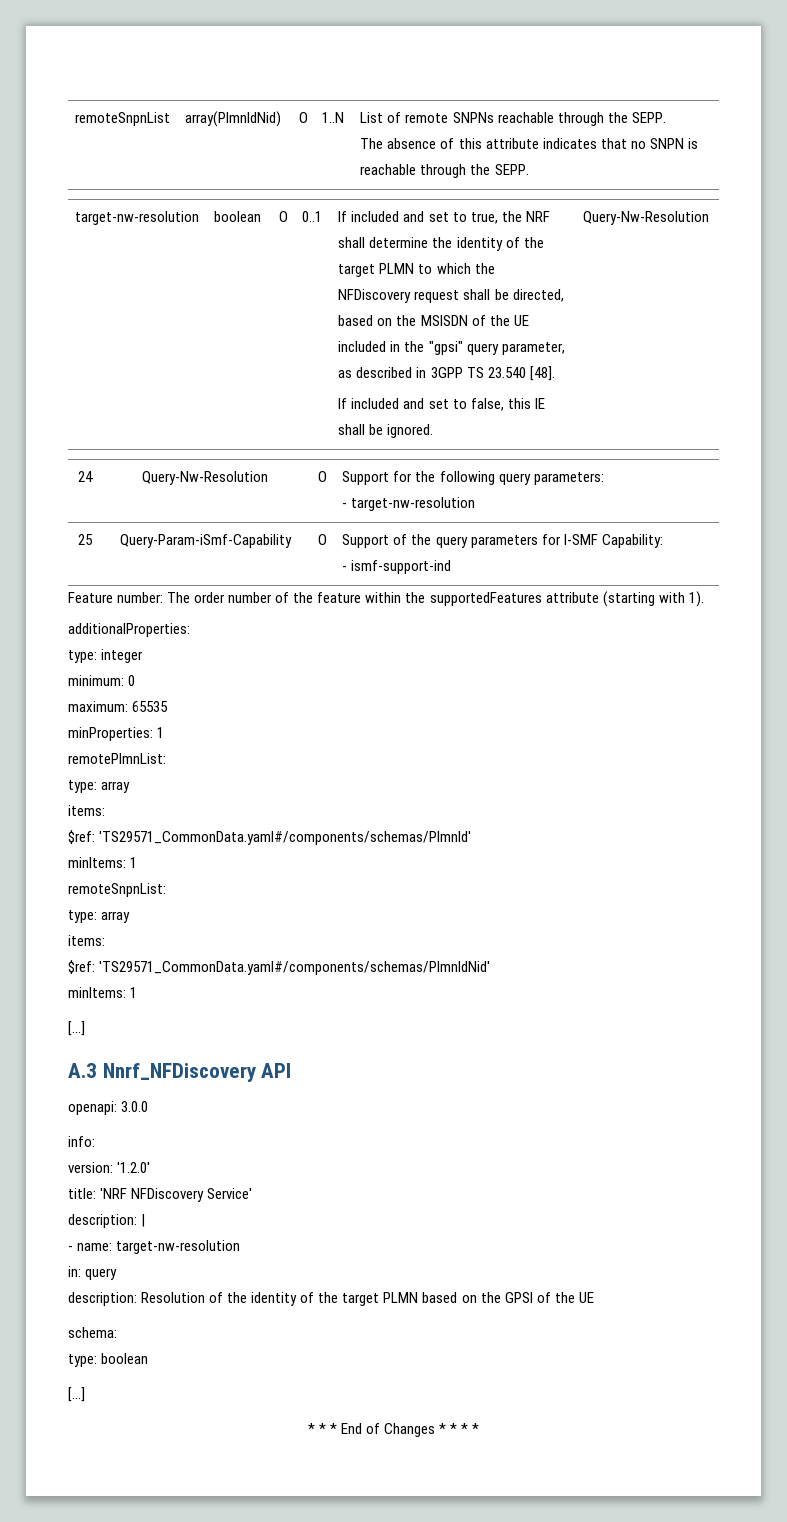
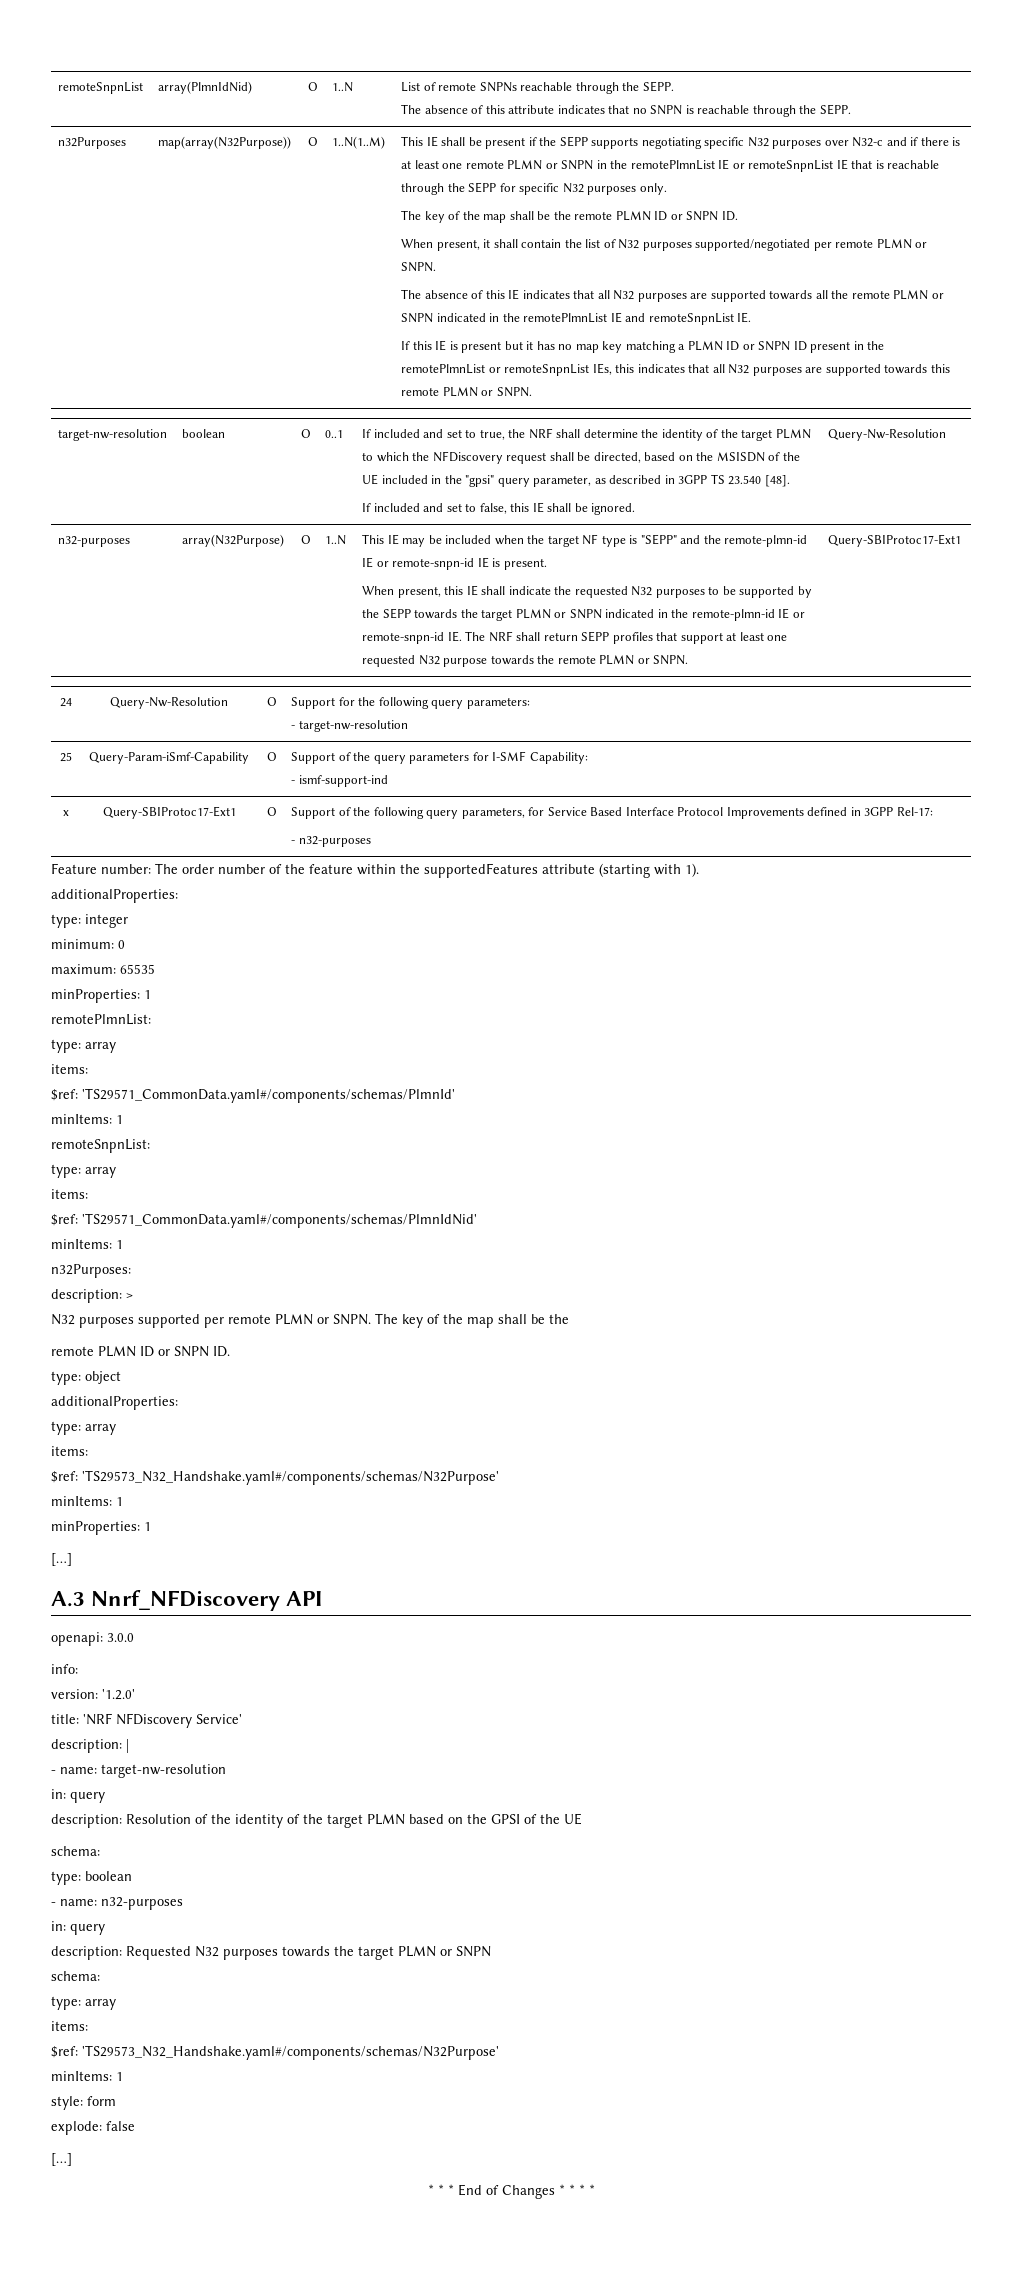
(529, 169) none -> [58,137,127,149] [158,136,292,149] [308,137,318,146] [332,136,386,149] [401,136,961,149] [401,159,940,172] [401,182,667,195] [401,210,738,223] [401,239,928,251] [401,262,437,272] [401,289,944,302] [401,312,752,325] [401,340,885,353] [401,363,950,376] [401,387,532,397] // n32Purposes | map(array(N32Purpose)) | O | 1..N(1..M) | This IE shall be present if the SEPP supports negotiating specific N32 purposes over N32-c and if there is at least one remote PLMN or SNPN in the remotePlmnList IE or remoteSnpnList IE that is reachable through the SEPP for specific N32 purposes only. // The key of the map shall be the remote PLMN ID or SNPN ID. // When present, it shall contain the list of N32 purposes supported/negotiated per remote PLMN or SNPN. // The absence of this IE indicates that all N32 purposes are supported towards all the remote PLMN or SNPN indicated in the remotePlmnList IE and remoteSnpnList IE. // If this IE is present but it has no map key matching a PLMN ID or SNPN ID present in the remotePlmnList or remoteSnpnList IEs, this indicates that all N32 purposes are supported towards this remote PLMN or SNPN.
(710, 218) none -> [58,536,131,547] [182,534,285,547] [301,535,311,544] [325,535,347,545] [362,534,808,547] [362,557,547,570] [362,585,812,598] [362,608,805,621] [362,631,788,644] [362,655,689,667] [828,534,962,547] // n32-purposes | array(N32Purpose) | O | 1..N | This IE may be included when the target NF type is "SEPP" and the remote-plmn-id IE or remote-snpn-id IE is present. // When present, this IE shall indicate the requested N32 purposes to be supported by the SEPP towards the target PLMN or SNPN indicated in the remote-plmn-id IE or remote-snpn-id IE. The NRF shall return SEPP profiles that support at least one requested N32 purpose towards the remote PLMN or SNPN. | Query-SBIProtoc17-Ext1
(452, 567) none -> [62,810,69,816] [102,806,236,819] [266,807,277,816] [291,807,933,819] [291,836,371,847] // x | Query-SBIProtoc17-Ext1 | O | Support of the following query parameters, for Service Based Interface Protocol Improvements defined in 3GPP Rel-17: // - n32-purposes
(138, 992) none -> [51,1264,131,1278] [51,1289,133,1303] [51,1313,569,1328] [51,1346,230,1357] [51,1371,121,1385] [51,1396,178,1410] [51,1421,116,1435] [51,1446,88,1456] [51,1470,499,1485] [51,1496,123,1506] [51,1521,151,1535] // n32Purposes: // description: > // N32 purposes supported per remote PLMN or SNPN. The key of the map shall be the // remote PLMN ID or SNPN ID. // type: object // additionalProperties: // type: array // items: // $ref: 'TS29573_N32_Handshake.yaml#/components/schemas/N32Purpose' // minItems: 1 // minProperties: 1
(149, 1358) none -> [51,1897,183,1910] [51,1921,105,1935] [51,1946,491,1960] [51,1971,100,1981] [51,1996,116,2010] [51,2021,88,2031] [51,2045,499,2060] [51,2071,123,2081] [51,2096,116,2110] [51,2121,135,2135] // - name: n32-purposes // in: query // description: Requested N32 purposes towards the target PLMN or SNPN // schema: // type: array // items: // $ref: 'TS29573_N32_Handshake.yaml#/components/schemas/N32Purpose' // minItems: 1 // style: form // explode: false

